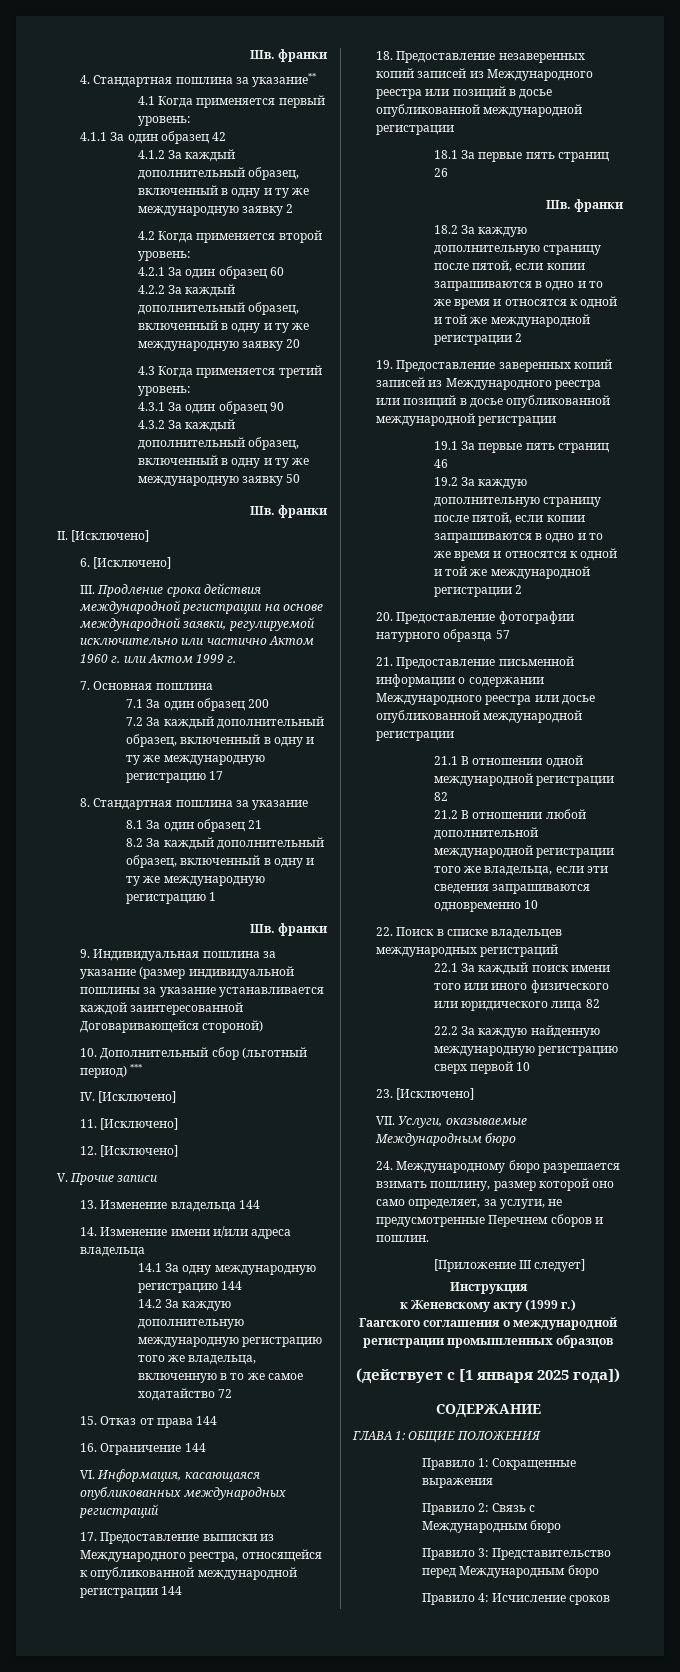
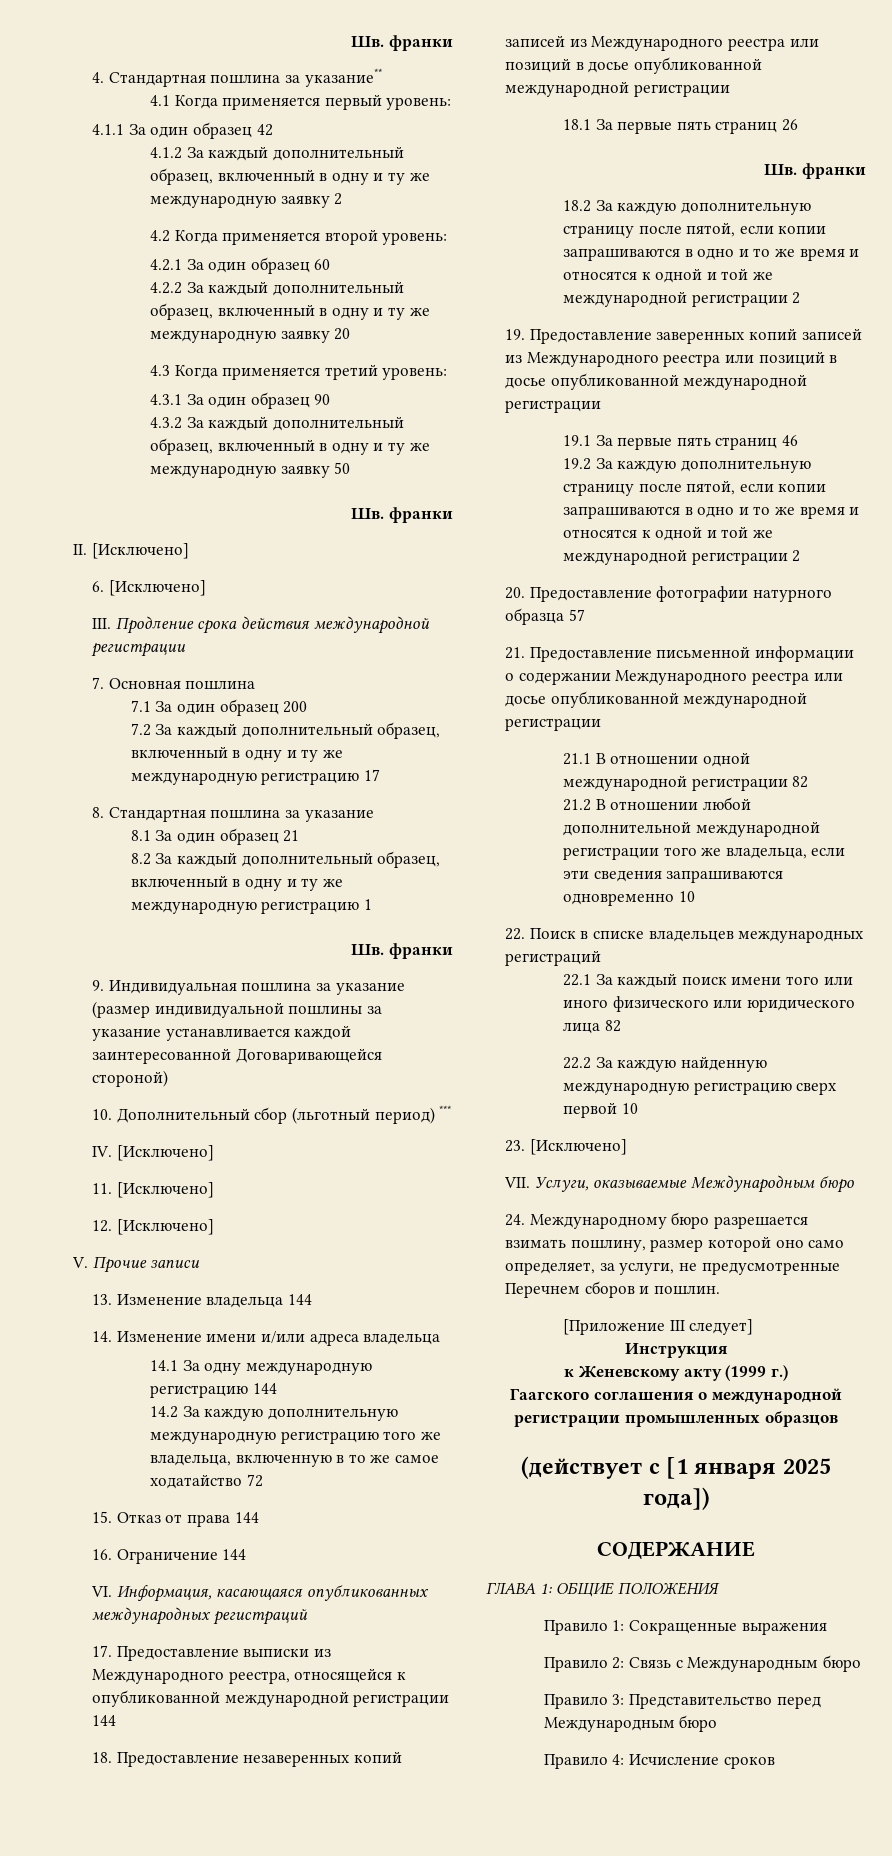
[264,604,323,611] [80,617,314,631] [80,636,314,645] [80,654,237,663] на основе международной заявки, регулируемой исключительно или частично Актом 1960 г. или Актом 1999 г. -> (187, 650) none

